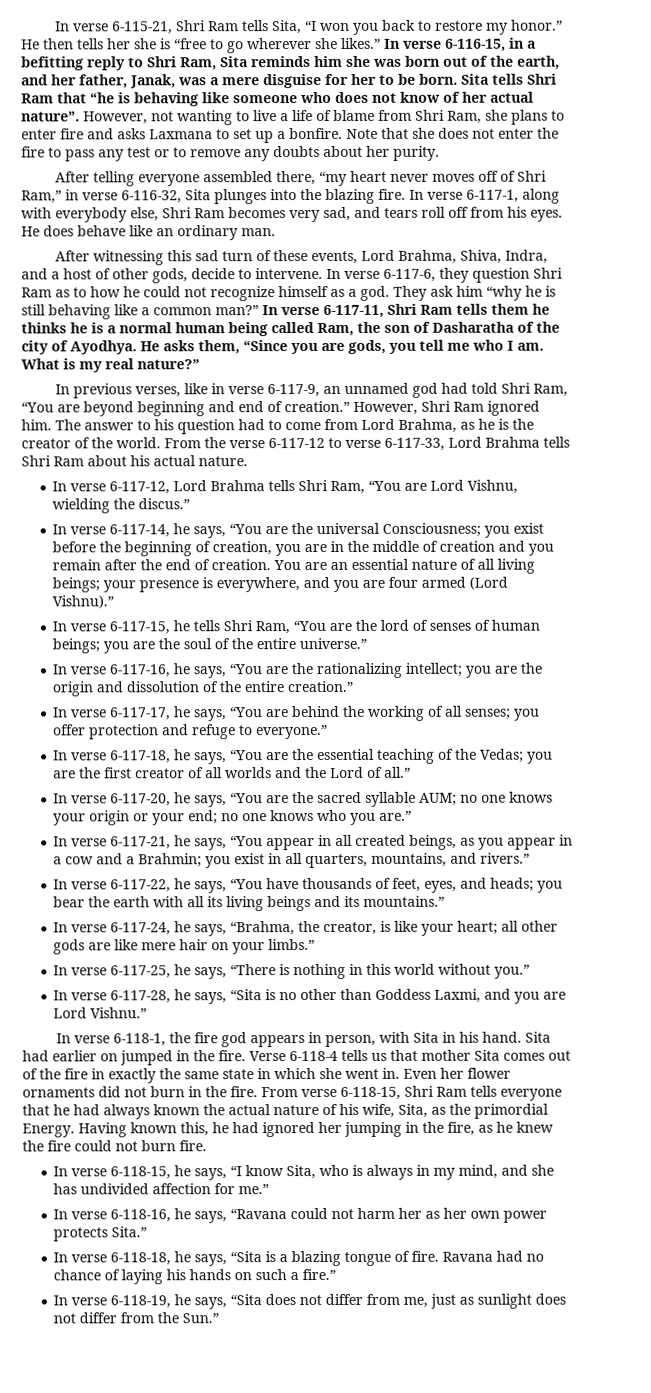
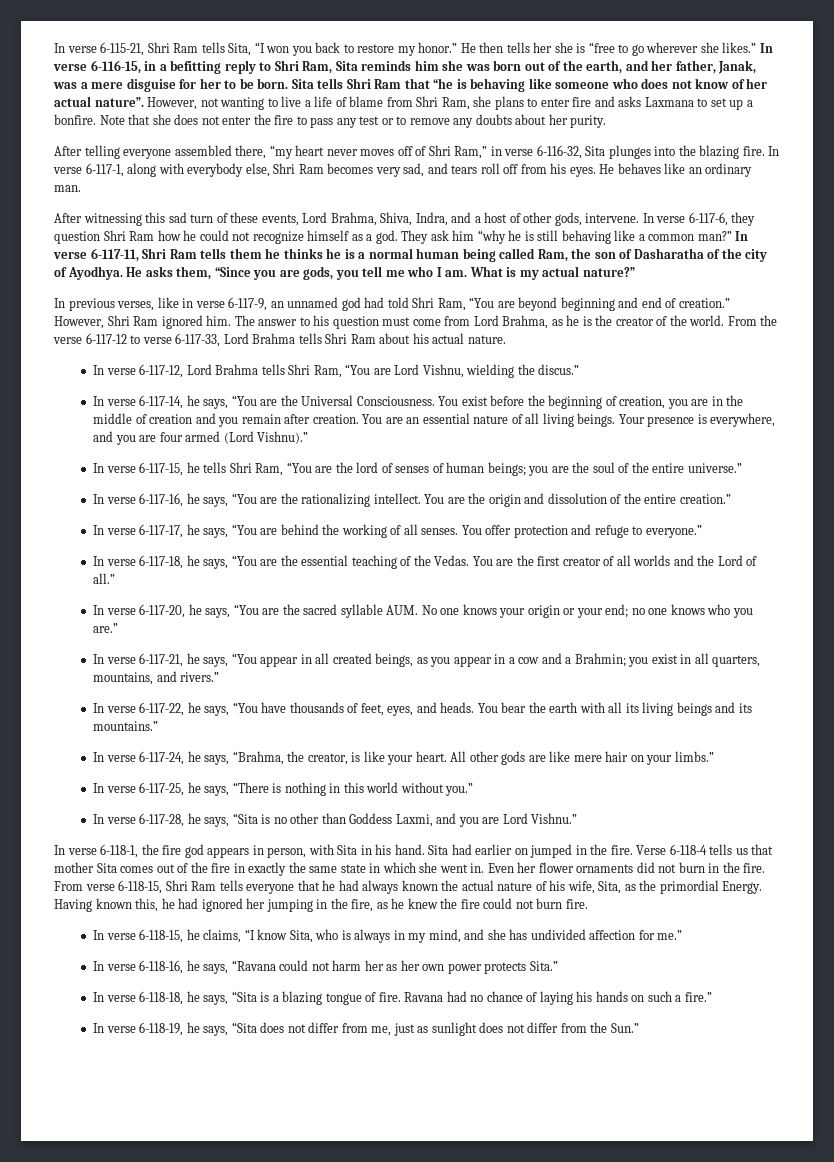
[43,225,126,237] does behave -> [617,163,661,174] behaves
[191,268,252,280] decide to -> (582, 219) none
[55,287,87,298] as to -> (155, 236) none
[105,358,134,370] real -> [542,266,580,277] actual
[238,419,282,431] had to -> [382,317,411,326] must
[316,522,511,538] universal Consciousness; you -> [301,395,459,406] Universal Consciousness. You
[140,559,211,571] the end of -> (311, 419) none
[52,577,137,593] beings; your -> [577,413,645,427] beings. Your
[405,662,492,678] intellect; you -> [373,493,445,504] intellect. You
[465,708,541,721] senses; you -> [421,525,482,535] senses. You
[480,748,554,764] Vedas; you -> [434,555,493,566] Vedas. You
[419,792,479,806] AUM; no -> [386,605,437,615] AUM. No
[490,877,564,893] heads; you -> [440,702,498,713] heads. You
[457,920,520,935] heart; all -> [415,751,467,762] heart. All
[194,1168,228,1181] says, -> [203,929,242,943] claims,

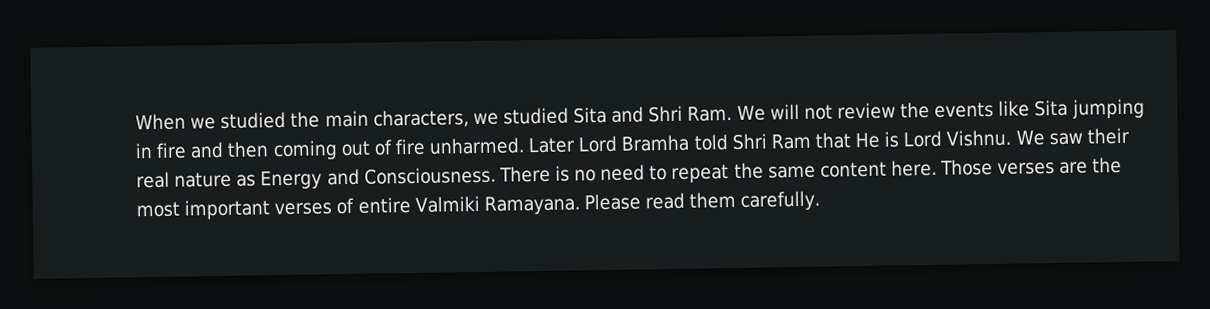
[54,42,773,56] [53,60,757,74] [53,78,768,92] [54,96,753,110] [54,114,607,128] [54,145,780,159] [53,163,753,177] [54,185,81,192] [54,212,756,226] [54,230,749,244] [53,248,768,262] [54,266,635,280] [54,297,730,311] [54,315,778,329] [53,333,506,347] [93,364,580,378] [93,395,744,409] [93,413,776,427] [93,431,309,445] [93,462,742,476] [93,493,731,507] [93,524,702,538] [93,555,758,569] [93,573,116,584] [93,604,753,618] [93,623,119,633] [93,653,761,667] [93,671,220,685] [93,702,752,716] [93,721,159,731] [93,751,714,765] [93,782,474,796] [93,813,578,827] [54,844,774,858] [54,862,766,876] [54,880,763,894] [54,898,588,912] [93,929,683,943] [93,960,558,974] [93,991,712,1005] [93,1022,639,1036] In verse 6-115-21, Shri Ram tells Sita, “I won you back to restore my honor.” He then tells her she is “free to go wherever she likes.” In verse 6-116-15, in a befitting reply to Shri Ram, Sita reminds him she was born out of the earth, and her father, Janak, was a mere disguise for her to be born. Sita tells Shri Ram that “he is behaving like someone who does not know of her actual nature”. However, not wanting to live a life of blame from Shri Ram, she plans to enter fire and asks Laxmana to set up a bonfire. Note that she does not enter the fire to pass any test or to remove any doubts about her purity. // After telling everyone assembled there, “my heart never moves off of Shri Ram,” in verse 6-116-32, Sita plunges into the blazing fire. In verse 6-117-1, along with everybody else, Shri Ram becomes very sad, and tears roll off from his eyes. He behaves like an ordinary man. // After witnessing this sad turn of these events, Lord Brahma, Shiva, Indra, and a host of other gods, intervene. In verse 6-117-6, they question Shri Ram how he could not recognize himself as a god. They ask him “why he is still behaving like a common man?” In verse 6-117-11, Shri Ram tells them he thinks he is a normal human being called Ram, the son of Dasharatha of the city of Ayodhya. He asks them, “Since you are gods, you tell me who I am. What is my actual nature?” // In previous verses, like in verse 6-117-9, an unnamed god had told Shri Ram, “You are beyond beginning and end of creation.” However, Shri Ram ignored him. The answer to his question must come from Lord Brahma, as he is the creator of the world. From the verse 6-117-12 to verse 6-117-33, Lord Brahma tells Shri Ram about his actual nature. // In verse 6-117-12, Lord Brahma tells Shri Ram, “You are Lord Vishnu, wielding the discus.” // In verse 6-117-14, he says, “You are the Universal Consciousness. You exist before the beginning of creation, you are in the middle of creation and you remain after creation. You are an essential nature of all living beings. Your presence is everywhere, and you are four armed (Lord Vishnu).” // In verse 6-117-15, he tells Shri Ram, “You are the lord of senses of human beings; you are the soul of the entire universe.” // In verse 6-117-16, he says, “You are the rationalizing intellect. You are the origin and dissolution of the entire creation.” // In verse 6-117-17, he says, “You are behind the working of all senses. You offer protection and refuge to everyone.” // In verse 6-117-18, he says, “You are the essential teaching of the Vedas. You are the first creator of all worlds and the Lord of all.” // In verse 6-117-20, he says, “You are the sacred syllable AUM. No one knows your origin or your end; no one knows who you are.” // In verse 6-117-21, he says, “You appear in all created beings, as you appear in a cow and a Brahmin; you exist in all quarters, mountains, and rivers.” // In verse 6-117-22, he says, “You have thousands of feet, eyes, and heads. You bear the earth with all its living beings and its mountains.” // In verse 6-117-24, he says, “Brahma, the creator, is like your heart. All other gods are like mere hair on your limbs.” // In verse 6-117-25, he says, “There is nothing in this world without you.” // In verse 6-117-28, he says, “Sita is no other than Goddess Laxmi, and you are Lord Vishnu.” // In verse 6-118-1, the fire god appears in person, with Sita in his hand. Sita had earlier on jumped in the fire. Verse 6-118-4 tells us that mother Sita comes out of the fire in exactly the same state in which she went in. Even her flower ornaments did not burn in the fire. From verse 6-118-15, Shri Ram tells everyone that he had always known the actual nature of his wife, Sita, as the primordial Energy. Having known this, he had ignored her jumping in the fire, as he knew the fire could not burn fire. // In verse 6-118-15, he claims, “I know Sita, who is always in my mind, and she has undivided affection for me.” // In verse 6-118-16, he says, “Ravana could not harm her as her own power protects Sita.” // In verse 6-118-18, he says, “Sita is a blazing tongue of fire. Ravana had no chance of laying his hands on such a fire.” // In verse 6-118-19, he says, “Sita does not differ from me, just as sunlight does not differ from the Sun.” -> [135,98,1145,131] [135,127,1130,161] [136,156,1123,190] [136,190,821,220] When we studied the main characters, we studied Sita and Shri Ram. We will not review the events like Sita jumping in fire and then coming out of fire unharmed. Later Lord Bramha told Shri Ram that He is Lord Vishnu. We saw their real nature as Energy and Consciousness. There is no need to repeat the same content here. Those verses are the most important verses of entire Valmiki Ramayana. Please read them carefully.

